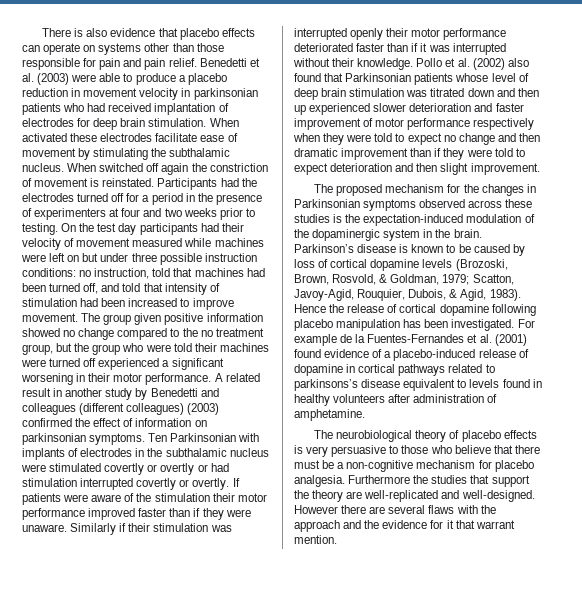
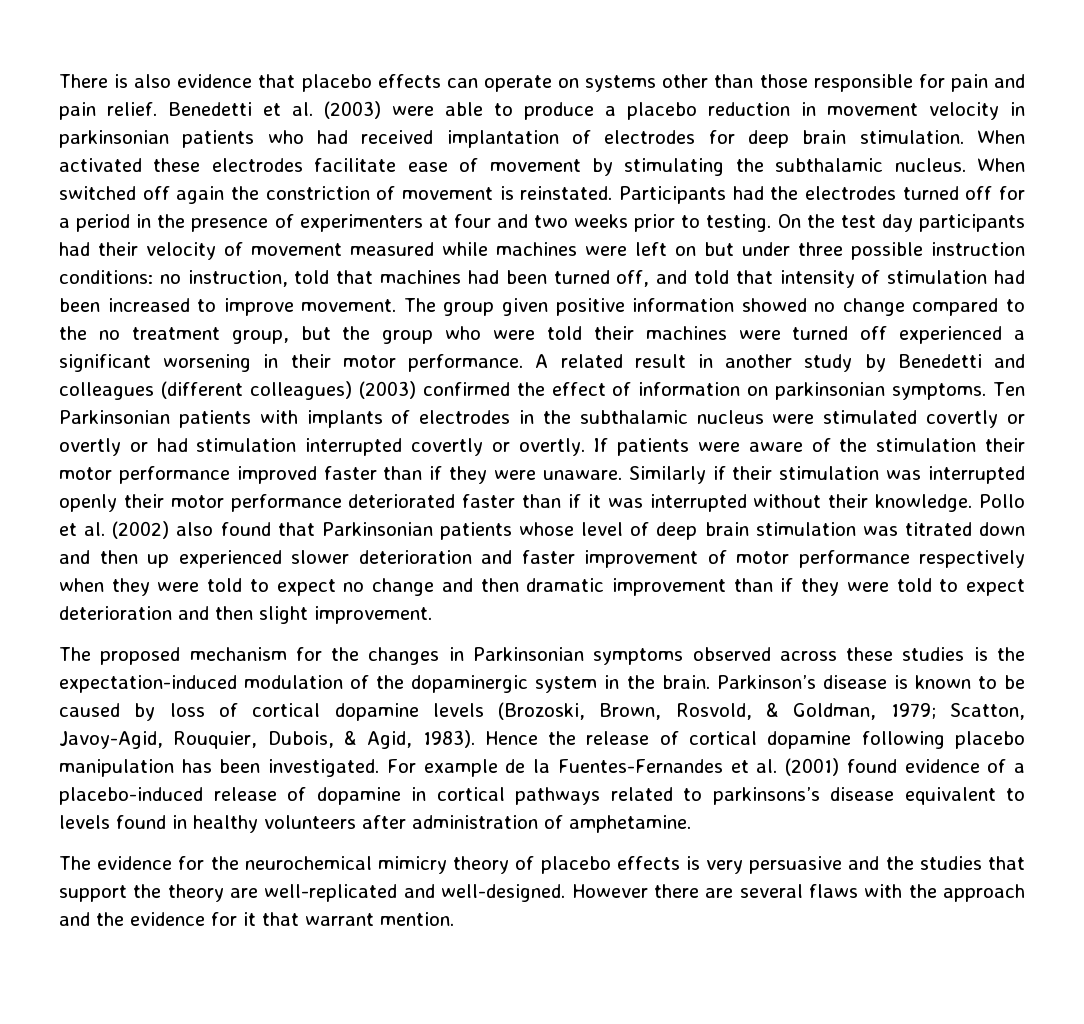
(237, 437) none -> [178,410,251,428] patients
[336,430,413,442] neurobiological -> [97,856,447,874] evidence for the neurochemical mimicry
[389,445,540,454] [294,460,534,472] [294,475,411,487] to those who believe that there must be a non-cognitive mechanism for placebo analgesia. Furthermore -> [848,856,880,870] and

